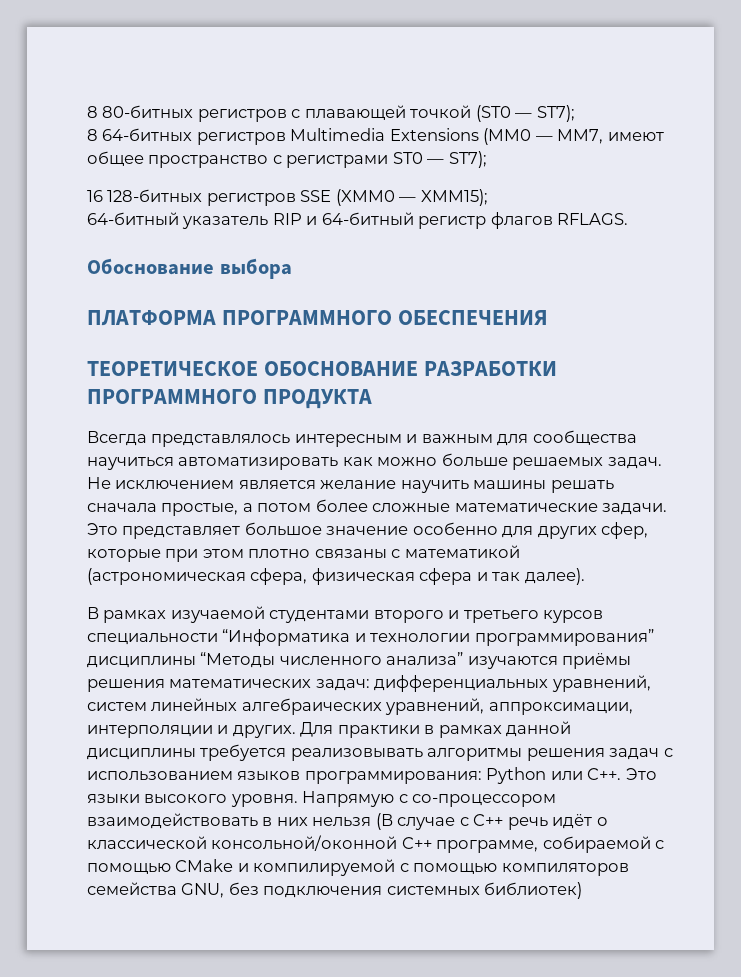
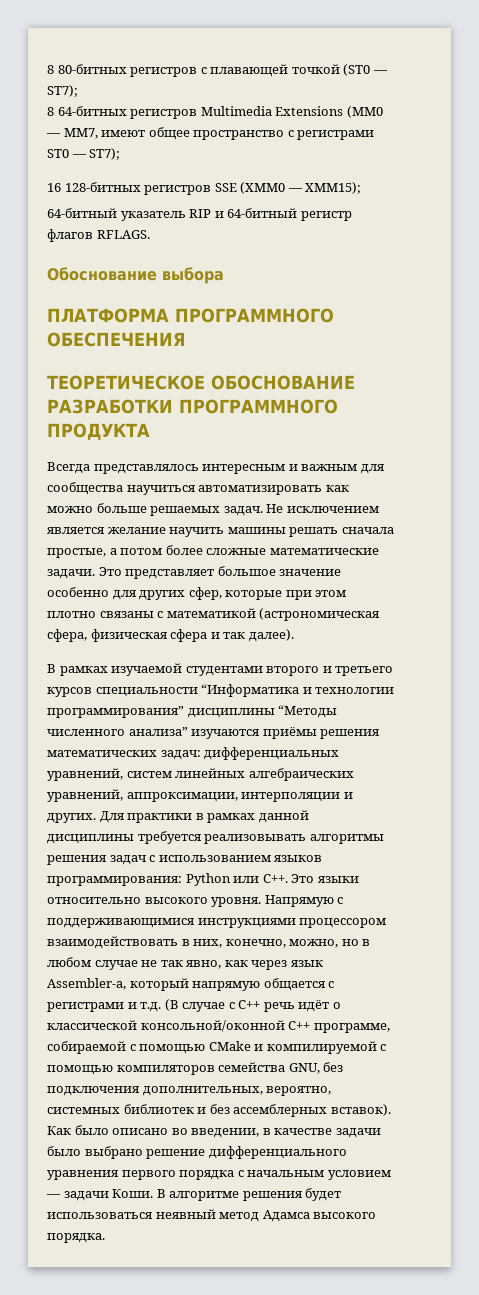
(140, 799) none -> [47,897,141,904] относительно
[412,794,557,807] [87,813,372,829] со-процессором взаимодействовать в них нельзя -> [47,918,387,928] [47,936,371,949] [47,957,323,970] [47,978,335,991] [47,1002,162,1012] поддерживающимися инструкциями процессором взаимодействовать в них, конечно, можно, но в любом случае не так явно, как через язык Assembler-а, который напрямую общается с регистрами и т.д.
[386,882,583,899] системных библиотек) -> [142,1086,332,1096] [47,1104,391,1117] [47,1125,381,1138] [47,1146,347,1159] [47,1170,391,1180] [46,1188,342,1201] [47,1209,377,1222] [47,1233,105,1243] дополнительных, вероятно, системных библиотек и без ассемблерных вставок). Как было описано во введении, в качестве задачи было выбрано решение дифференциального уравнения первого порядка с начальным условием — задачи Коши. В алгоритме решения будет использоваться неявный метод Адамса высокого порядка.

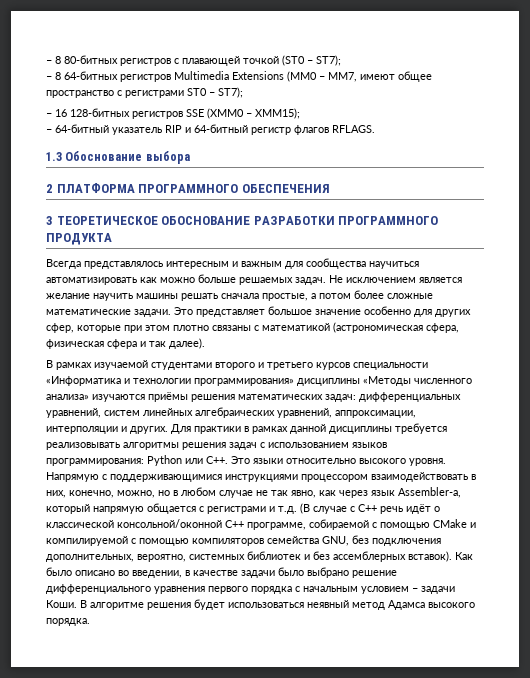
(47, 69) none -> [46,60,52,64] –
[372,70,388,74] [47,85,78,97] — ST7); // -> [307,55,341,66] [46,76,52,80] – ST7); // –
[46,133,61,137] — -> [319,76,325,80] –
[71,148,121,160] — ST7); // -> [209,87,243,98] [46,113,52,117] – ST7); // –
[287,188,303,192] — -> [246,113,252,117] –
(362, 188) none -> [46,129,52,133] –
(150, 234) none -> [46,152,62,161] 1.3
(224, 275) none -> [46,184,53,193] 2
(185, 339) none -> [46,216,53,225] 3
[201,684,300,697] “Информатика -> [46,376,121,386] «Информатика
[47,705,338,718] [47,727,188,736] программирования” дисциплины “Методы численного анализа” -> [194,376,472,386] [46,394,89,400] программирования» дисциплины «Методы численного анализа»
[46,1194,61,1198] — -> [412,588,418,592] –

